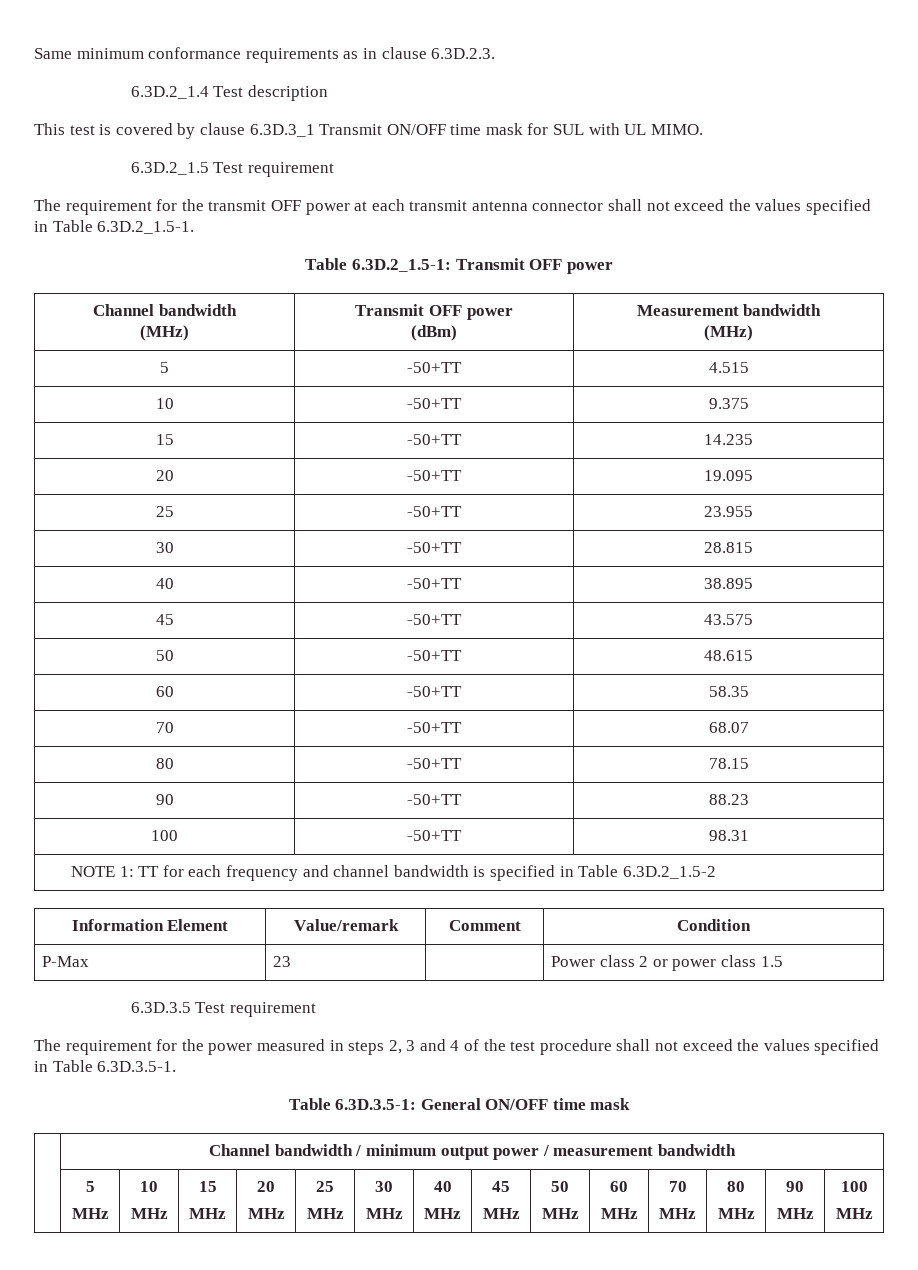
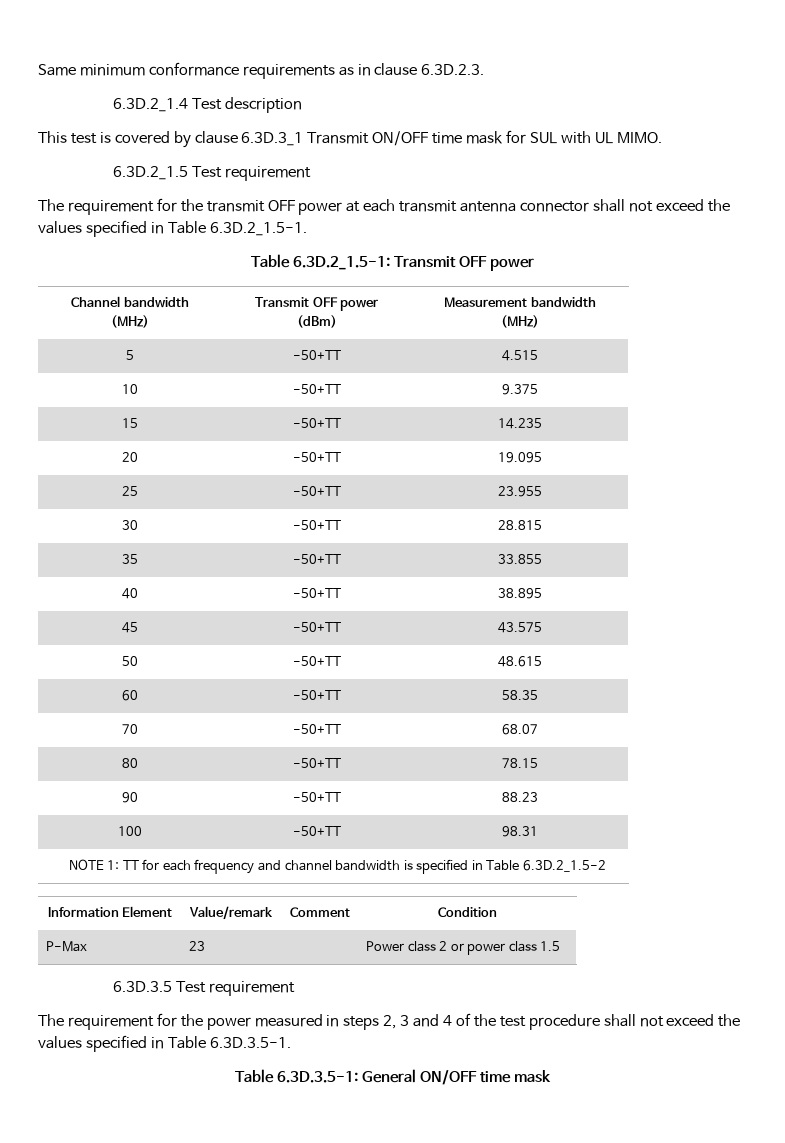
(753, 547) none -> [122,554,138,564] [292,554,341,564] [498,554,542,564] // 35 | -50+TT | 33.855
[209,1144,736,1160] [85,1181,95,1192] [71,1208,109,1219] [140,1181,158,1192] [130,1208,168,1219] [198,1181,217,1192] [189,1208,226,1219] [257,1181,275,1192] [247,1208,285,1219] [316,1181,334,1192] [306,1208,344,1219] [375,1181,393,1192] [365,1208,403,1219] [433,1181,452,1192] [424,1208,461,1219] [492,1181,510,1192] [482,1208,520,1219] [551,1181,569,1192] [541,1208,579,1219] [610,1181,628,1192] [600,1208,638,1219] [668,1181,687,1192] [659,1208,696,1219] [727,1181,745,1192] [717,1208,755,1219] [786,1181,804,1192] [776,1208,814,1219] [840,1181,868,1192] [835,1208,873,1219] // | Channel bandwidth / minimum output power / measurement bandwidth // | 5 // MHz | 10 // MHz | 15 // MHz | 20 // MHz | 25 // MHz | 30 // MHz | 40 // MHz | 45 // MHz | 50 // MHz | 60 // MHz | 70 // MHz | 80 // MHz | 90 // MHz | 100 // MHz -> (551, 1076) none

